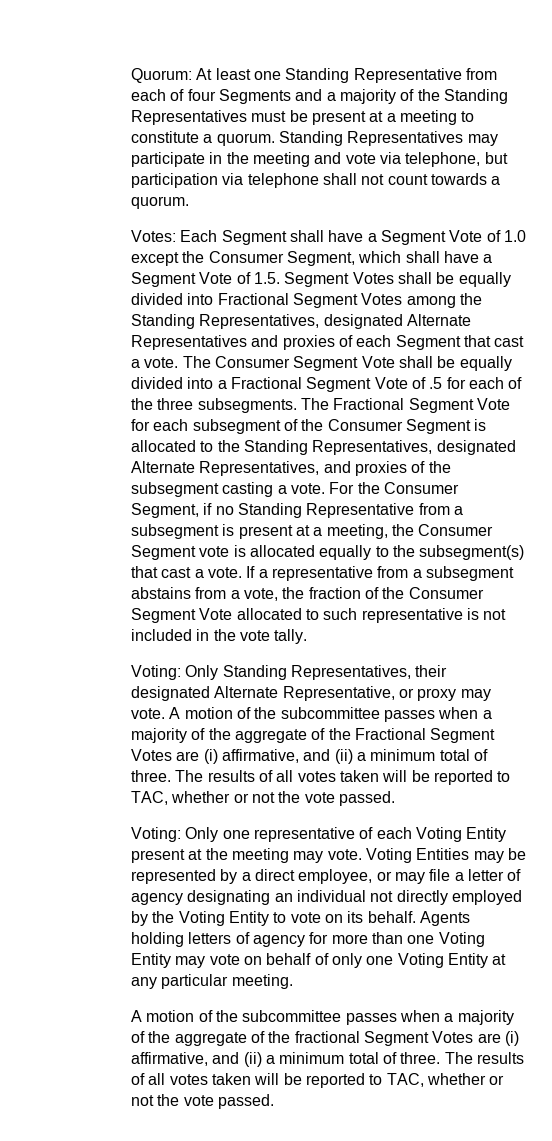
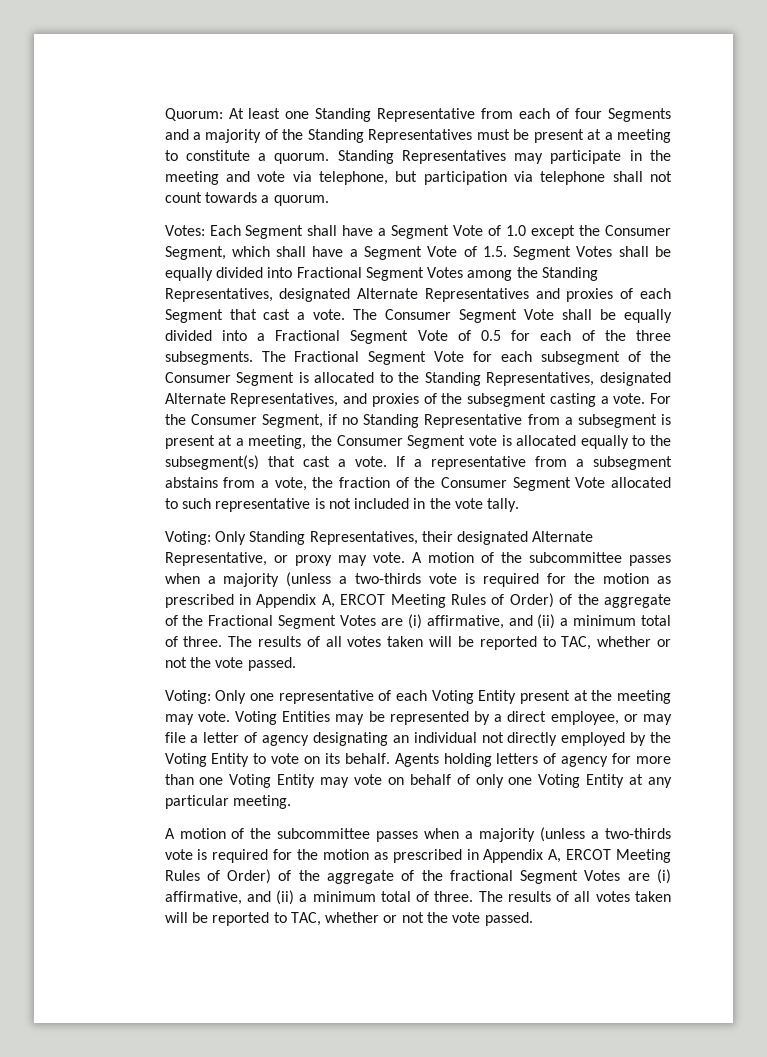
[429,377,443,389] .5 -> [480,330,501,341] 0.5
(188, 735) none -> [286,572,672,587] [164,593,554,608] (unless a two-thirds vote is required for the motion as prescribed in Appendix A, ERCOT Meeting Rules of Order)
(514, 1017) none -> [540,827,672,842] [164,849,671,863] [164,869,272,884] (unless a two-thirds vote is required for the motion as prescribed in Appendix A, ERCOT Meeting Rules of Order)

